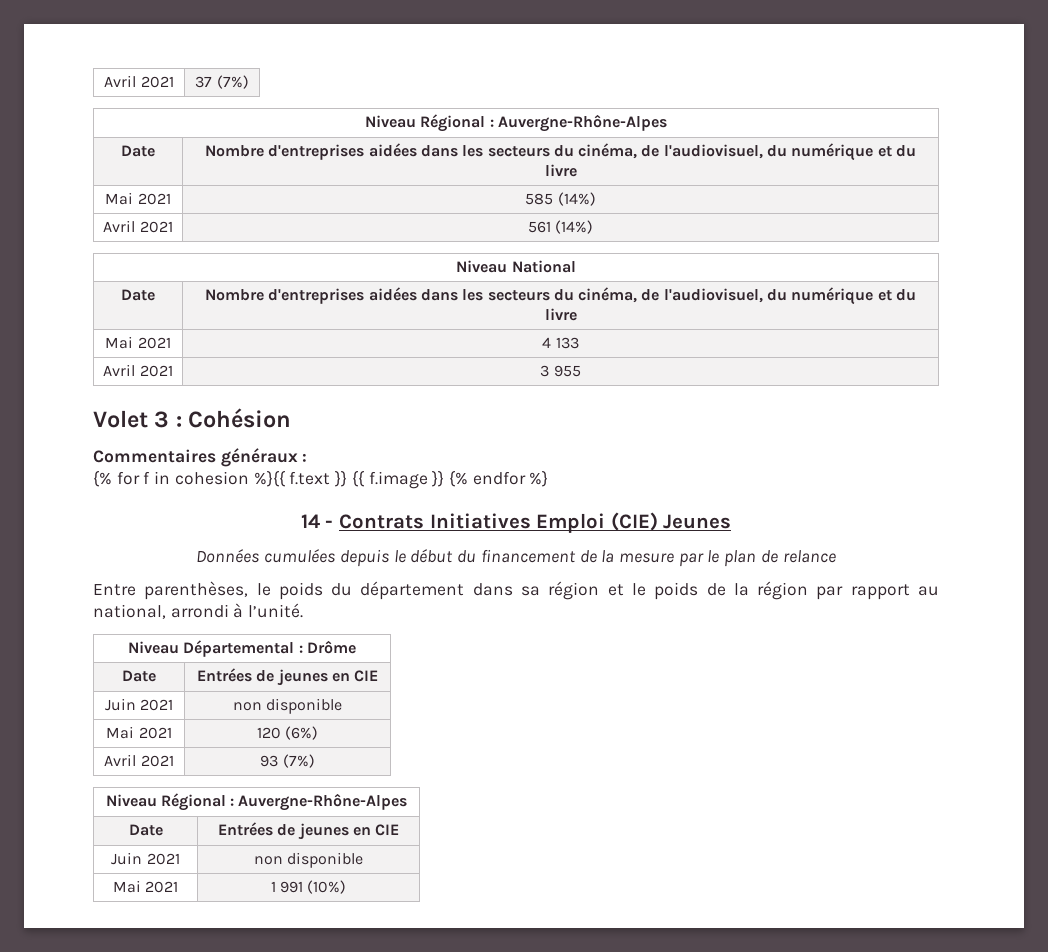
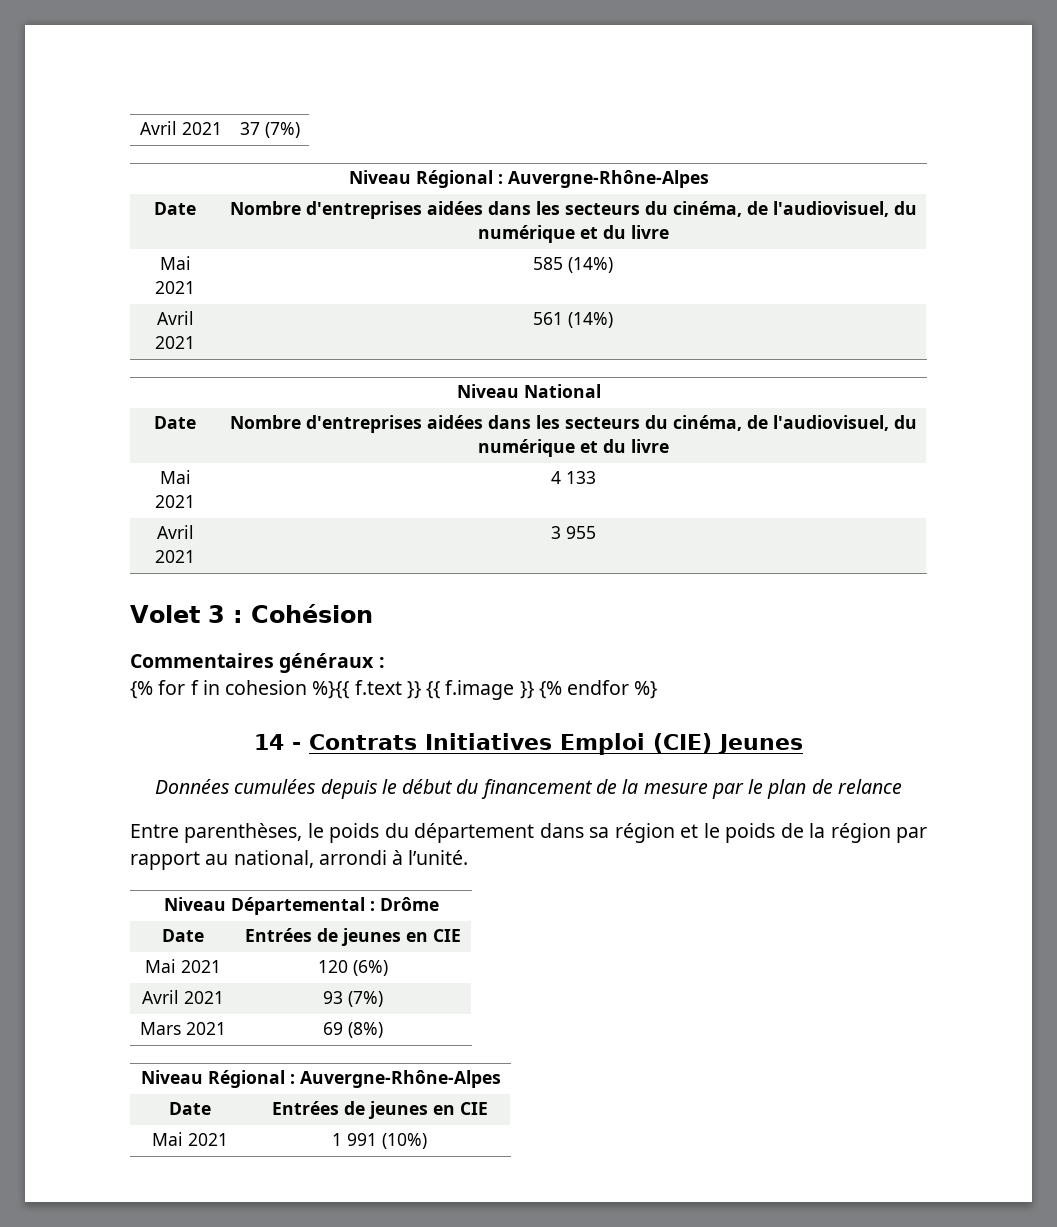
[104,698,174,711] [232,698,343,714] // Juin 2021 | non disponible -> (461, 935) none
(315, 761) none -> [139,1022,226,1035] [323,1022,383,1038] // Mars 2021 | 69 (8%)
[111,852,180,865] [253,852,364,868] // Juin 2021 | non disponible -> (488, 1108) none

